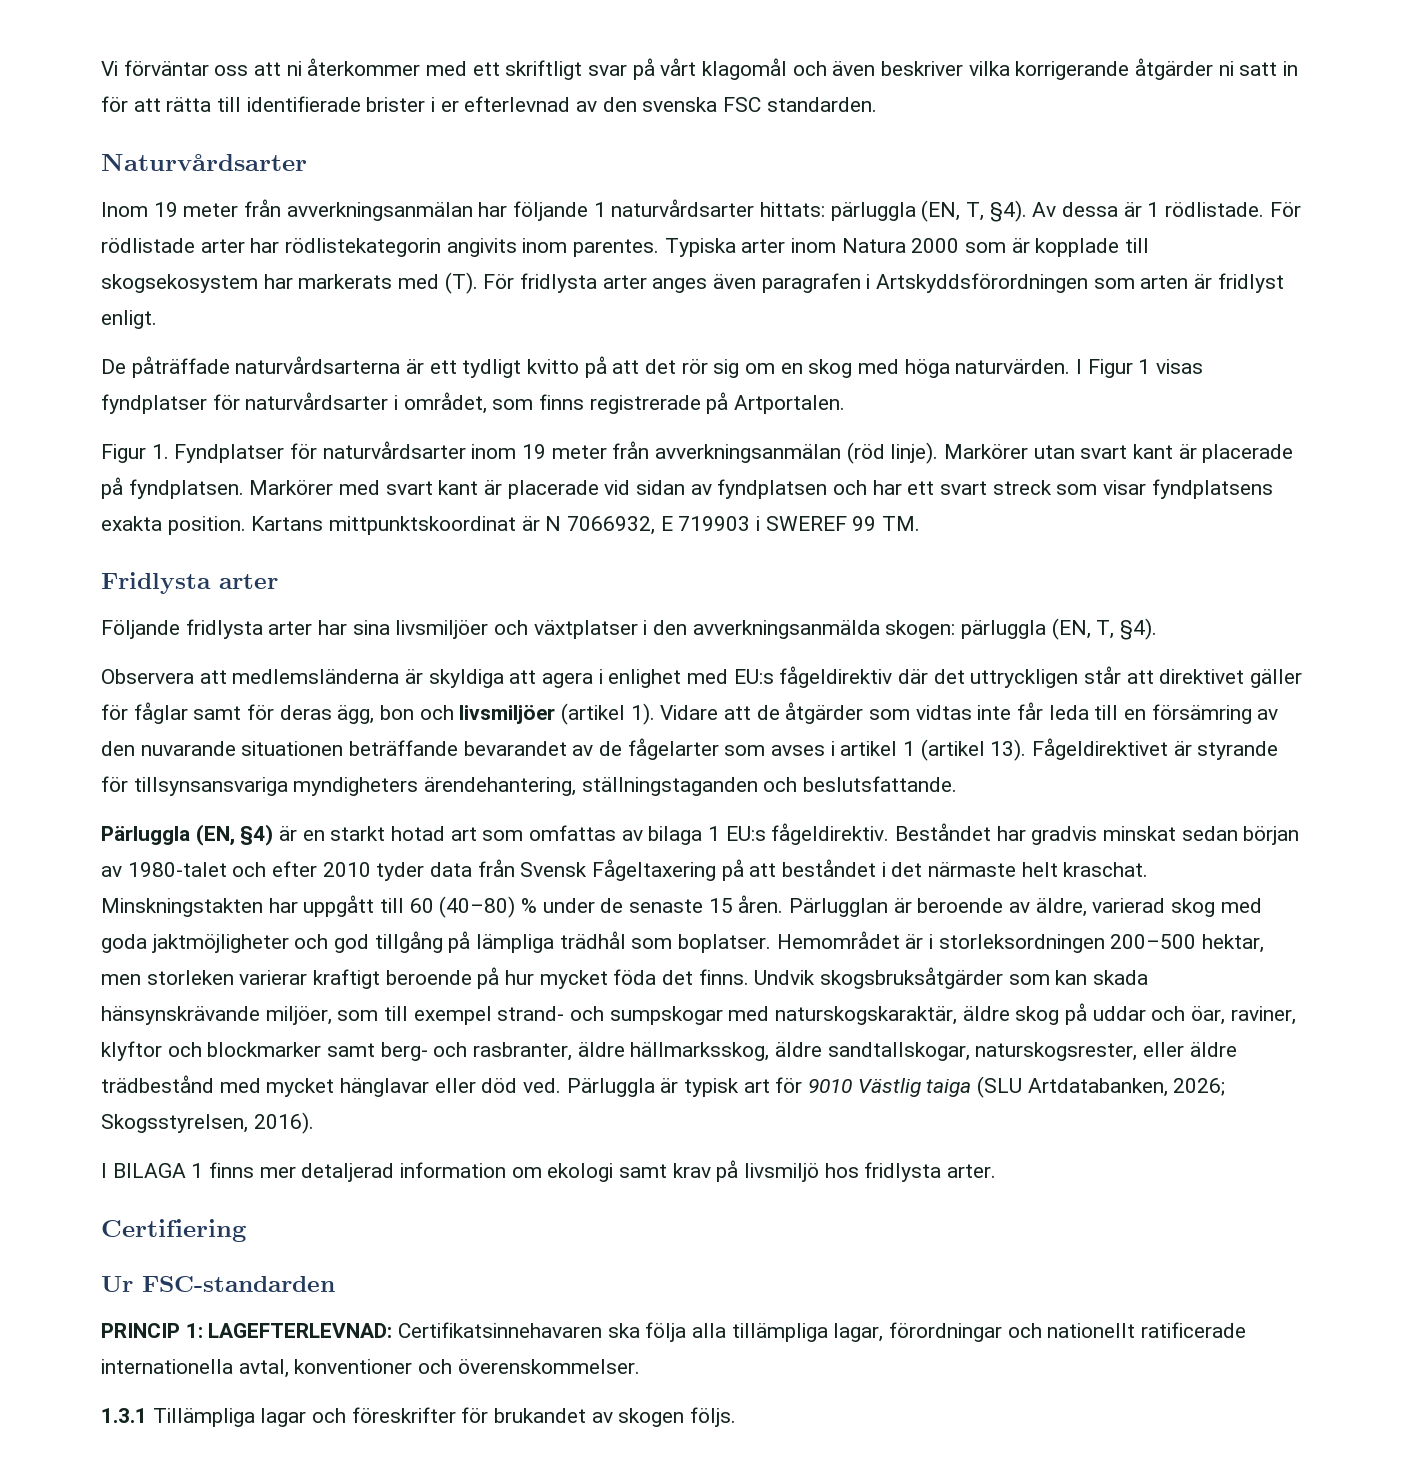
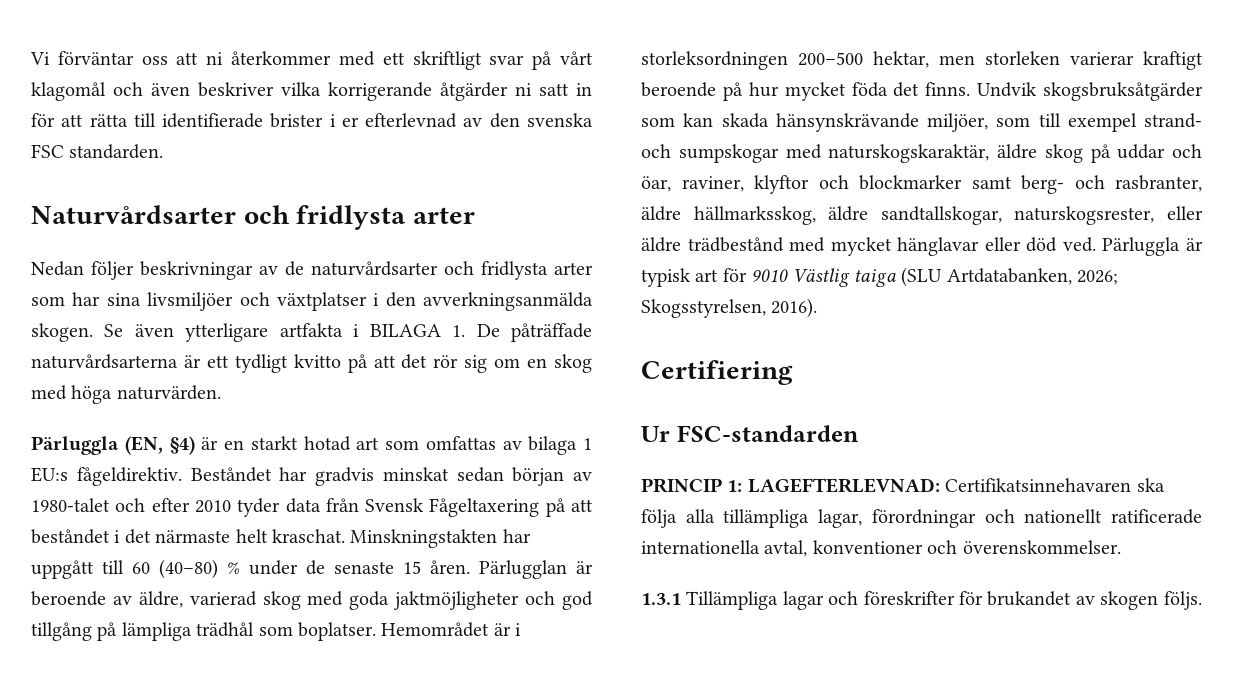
[101,199,1301,222] [101,238,1150,257] [101,272,1284,294] [101,310,157,329] // Inom 19 meter från avverkningsanmälan har följande 1 naturvårdsarter hittats: pärluggla (EN, T, §4). Av dessa är 1 rödlistade. För rödlistade arter har rödlistekategorin angivits inom parentes. Typiska arter inom Natura 2000 som är kopplade till skogsekosystem har markerats med (T). För fridlysta arter anges även paragrafen i Artskyddsförordningen som arten är fridlyst enligt. // -> [243,205,475,230] [31,261,593,280] [31,292,593,311] [31,323,466,342] och fridlysta arter // Nedan följer beskrivningar av de naturvårdsarter och fridlysta arter som har sina livsmiljöer och växtplatser i den avverkningsanmälda skogen. Se även ytterligare artfakta i BILAGA 1.
[1076,359,1204,378] [101,392,846,414] [101,441,1294,464] [101,477,1273,499] [101,516,921,535] [101,572,278,594] [101,618,1158,640] [101,666,1303,688] [101,702,1279,725] [101,738,1279,761] [101,776,958,796] I Figur 1 visas fyndplatser för naturvårdsarter i området, som finns registrerade på Artportalen. // Figur 1. Fyndplatser för naturvårdsarter inom 19 meter från avverkningsanmälan (röd linje). Markörer utan svart kant är placerade på fyndplatsen. Markörer med svart kant är placerade vid sidan av fyndplatsen och har ett svart streck som visar fyndplatsens exakta position. Kartans mittpunktskoordinat är N 7066932, E 719903 i SWEREF 99 TM. // Fridlysta arter // Följande fridlysta arter har sina livsmiljöer och växtplatser i den avverkningsanmälda skogen: pärluggla (EN, T, §4). // Observera att medlemsländerna är skyldiga att agera i enlighet med EU:s fågeldirektiv där det uttryckligen står att direktivet gäller för fåglar samt för deras ägg, bon och livsmiljöer (artikel 1). Vidare att de åtgärder som vidtas inte får leda till en försämring av den nuvarande situationen beträffande bevarandet av de fågelarter som avses i artikel 1 (artikel 13). Fågeldirektivet är styrande för tillsynsansvariga myndigheters ärendehantering, ställningstaganden och beslutsfattande. -> (221, 392) none
[101,1160,997,1182] // I BILAGA 1 finns mer detaljerad information om ekologi samt krav på livsmiljö hos fridlysta arter. -> (818, 308) none

